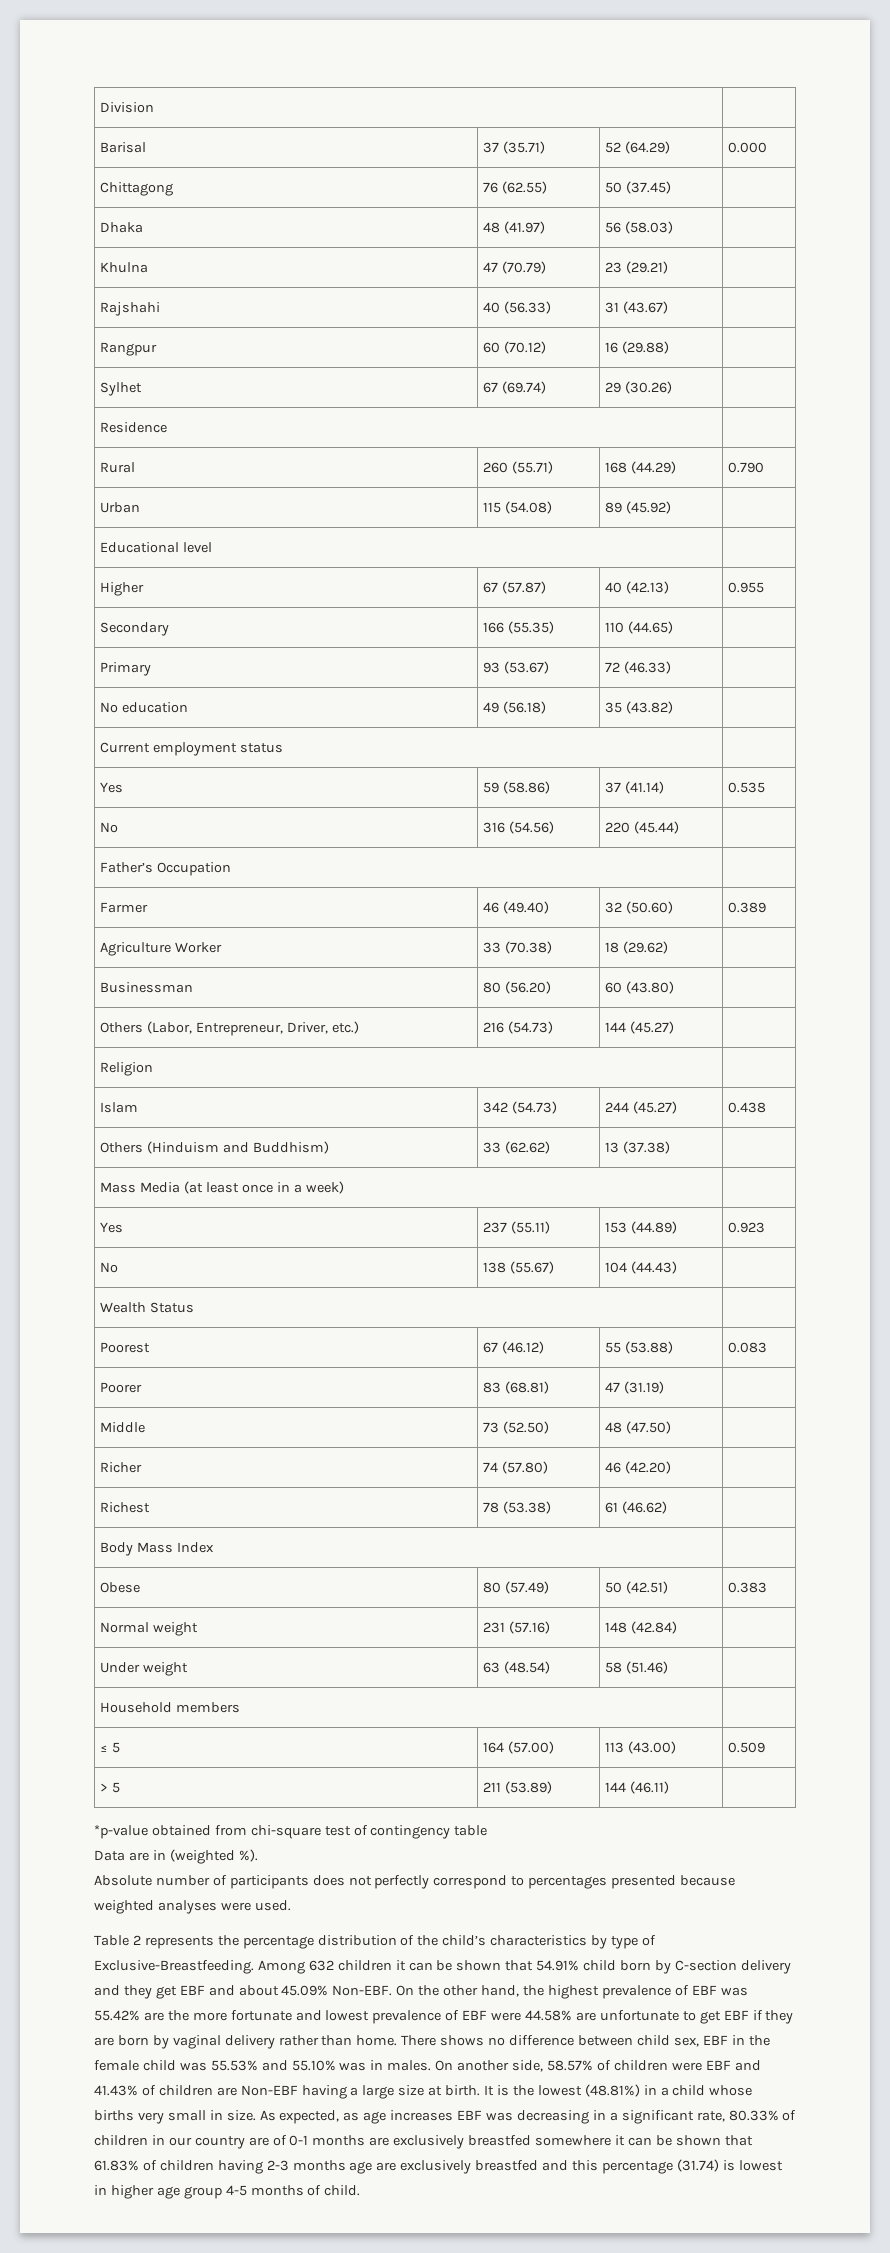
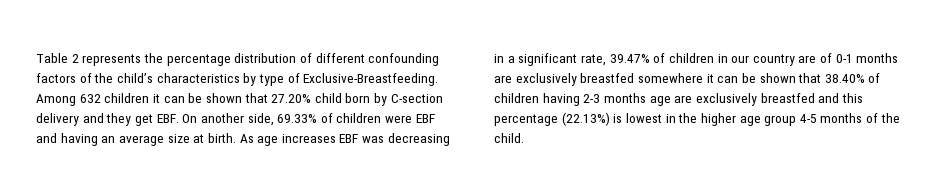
[100,102,155,113] [100,142,147,153] [483,141,546,154] [605,141,671,154] [728,142,768,153] [100,182,174,196] [483,181,548,194] [605,181,672,194] [100,222,144,233] [483,221,546,234] [605,221,674,234] [100,262,149,273] [483,261,547,274] [605,261,669,274] [100,302,161,316] [483,301,552,314] [605,301,669,314] [100,342,158,356] [483,341,547,354] [605,341,670,354] [100,382,143,396] [483,381,547,394] [605,381,673,394] [100,422,168,433] [100,462,136,473] [483,461,554,474] [605,461,677,474] [728,462,765,473] [100,502,141,513] [483,501,553,514] [605,501,672,514] [100,542,213,553] [100,582,145,596] [483,581,547,594] [605,581,670,594] [728,582,765,593] [100,622,170,636] [483,621,555,634] [605,621,674,634] [100,662,152,676] [483,661,550,674] [605,661,672,674] [100,702,189,713] [483,701,547,714] [605,701,674,714] [100,742,283,756] [100,782,124,793] [483,781,551,794] [605,781,665,794] [728,782,766,793] [100,822,119,833] [483,821,555,834] [605,821,680,834] [100,862,232,876] [100,902,149,913] [483,901,550,914] [605,901,674,914] [728,902,767,913] [100,942,223,956] [483,941,553,954] [605,941,669,954] [100,982,194,993] [483,981,552,994] [605,981,675,994] [100,1021,359,1036] [483,1021,554,1034] [605,1021,675,1034] [100,1062,154,1076] [100,1102,139,1113] [483,1101,558,1114] [605,1101,678,1114] [728,1102,767,1113] [100,1141,329,1154] [483,1141,551,1154] [605,1141,671,1154] [100,1181,344,1194] [100,1222,124,1233] [483,1221,551,1234] [605,1221,678,1234] [728,1222,766,1233] [100,1262,119,1273] [483,1261,555,1274] [605,1261,678,1274] [100,1302,195,1313] [100,1342,151,1353] [483,1341,545,1354] [605,1341,674,1354] [728,1342,768,1353] [100,1382,143,1393] [483,1381,550,1394] [605,1381,665,1394] [100,1422,146,1433] [483,1421,550,1434] [605,1421,672,1434] [100,1462,143,1473] [483,1461,549,1474] [605,1461,672,1474] [100,1502,151,1513] [483,1501,552,1514] [605,1501,668,1514] [100,1542,214,1556] [100,1582,141,1593] [483,1581,550,1594] [605,1581,669,1594] [728,1582,768,1593] [100,1622,199,1636] [483,1621,551,1634] [605,1621,678,1634] [100,1662,189,1676] [483,1661,551,1674] [605,1661,669,1674] [100,1702,241,1713] [100,1742,121,1753] [483,1741,555,1754] [605,1741,677,1754] [728,1742,766,1753] [100,1782,121,1793] [483,1781,553,1794] [605,1781,670,1794] [94,1825,488,1839] [94,1849,258,1864] [94,1875,736,1889] [94,1900,291,1914] Division | // Barisal | 37 (35.71) | 52 (64.29) | 0.000 // Chittagong | 76 (62.55) | 50 (37.45) | // Dhaka | 48 (41.97) | 56 (58.03) | // Khulna | 47 (70.79) | 23 (29.21) | // Rajshahi | 40 (56.33) | 31 (43.67) | // Rangpur | 60 (70.12) | 16 (29.88) | // Sylhet | 67 (69.74) | 29 (30.26) | // Residence | // Rural | 260 (55.71) | 168 (44.29) | 0.790 // Urban | 115 (54.08) | 89 (45.92) | // Educational level | // Higher | 67 (57.87) | 40 (42.13) | 0.955 // Secondary | 166 (55.35) | 110 (44.65) | // Primary | 93 (53.67) | 72 (46.33) | // No education | 49 (56.18) | 35 (43.82) | // Current employment status | // Yes | 59 (58.86) | 37 (41.14) | 0.535 // No | 316 (54.56) | 220 (45.44) | // Father’s Occupation | // Farmer | 46 (49.40) | 32 (50.60) | 0.389 // Agriculture Worker | 33 (70.38) | 18 (29.62) | // Businessman | 80 (56.20) | 60 (43.80) | // Others (Labor, Entrepreneur, Driver, etc.) | 216 (54.73) | 144 (45.27) | // Religion | // Islam | 342 (54.73) | 244 (45.27) | 0.438 // Others (Hinduism and Buddhism) | 33 (62.62) | 13 (37.38) | // Mass Media (at least once in a week) | // Yes | 237 (55.11) | 153 (44.89) | 0.923 // No | 138 (55.67) | 104 (44.43) | // Wealth Status | // Poorest | 67 (46.12) | 55 (53.88) | 0.083 // Poorer | 83 (68.81) | 47 (31.19) | // Middle | 73 (52.50) | 48 (47.50) | // Richer | 74 (57.80) | 46 (42.20) | // Richest | 78 (53.38) | 61 (46.62) | // Body Mass Index | // Obese | 80 (57.49) | 50 (42.51) | 0.383 // Normal weight | 231 (57.16) | 148 (42.84) | // Under weight | 63 (48.54) | 58 (51.46) | // Household members | // ≤ 5 | 164 (57.00) | 113 (43.00) | 0.509 // > 5 | 211 (53.89) | 144 (46.11) | // *p-value obtained from chi-square test of contingency table // Data are in (weighted %). // Absolute number of participants does not perfectly correspond to percentages presented because weighted analyses were used. // -> (36, 58) none
(415, 1940) none -> [315,53,440,66] [36,73,92,83] different confounding factors of
[536,1960,580,1971] 54.91% -> [271,94,312,103] 27.20%
[179,1985,748,1999] [94,2010,794,2024] [94,2035,770,2049] [94,2060,432,2071] EBF and about 45.09% Non-EBF. On the other hand, the highest prevalence of EBF was 55.42% are the more fortunate and lowest prevalence of EBF were 44.58% are unfortunate to get EBF if they are born by vaginal delivery rather than home. There shows no difference between child sex, EBF in the female child was 55.53% and 55.10% was in males. -> [156,114,179,123] EBF.
[546,2060,593,2071] 58.57% -> [277,114,318,123] 69.33%
[94,2084,753,2099] [94,2110,360,2124] 41.43% of children are Non-EBF having a large size at birth. It is the lowest (48.81%) in a child whose births very small in size. As expected, as -> [60,133,254,146] having an average size at birth. As
[728,2110,779,2121] 80.33% -> [609,54,650,63] 39.47%
[94,2160,139,2171] 61.83% -> [824,74,865,83] 38.40%
[676,2159,719,2172] (31.74) -> [561,112,610,126] (22.13%)
(107, 2190) none -> [678,113,698,123] the
(322, 2190) none -> [880,113,900,123] the

